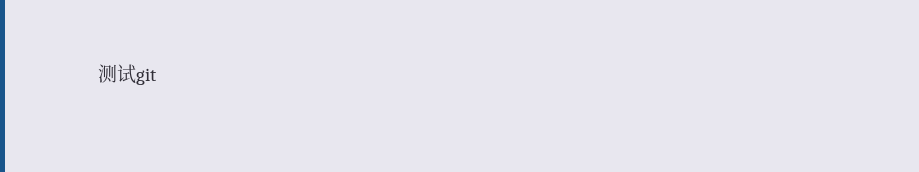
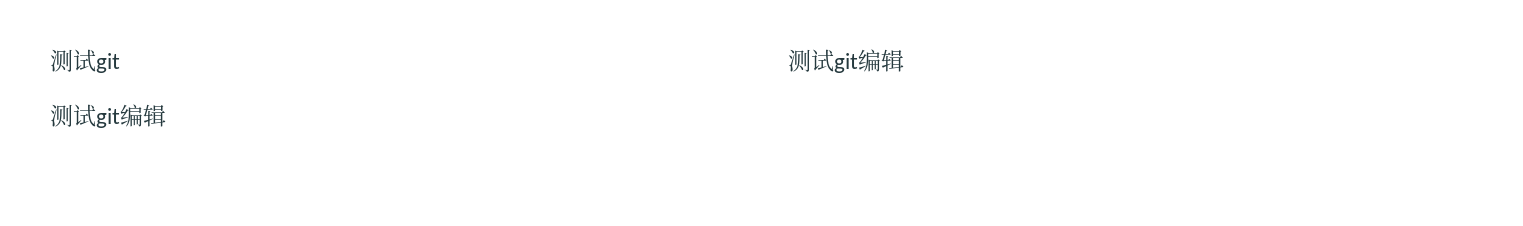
[98,64,157,85] 测试git -> [50,49,120,73] [50,104,166,128] [788,49,904,73] 测试git // 测试git编辑 // 测试git编辑

